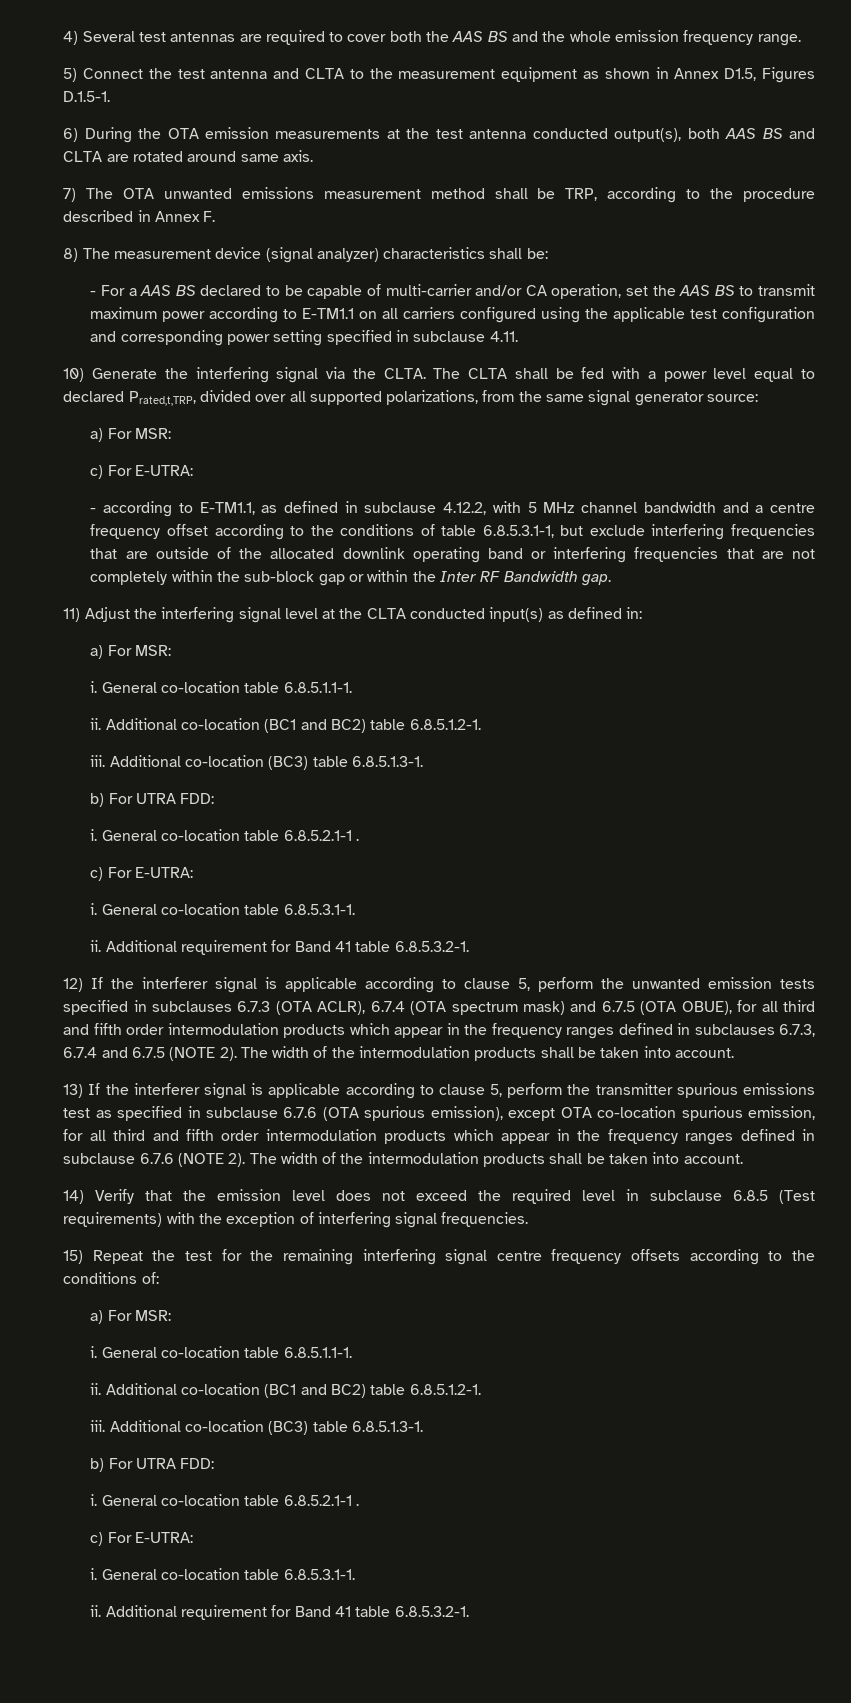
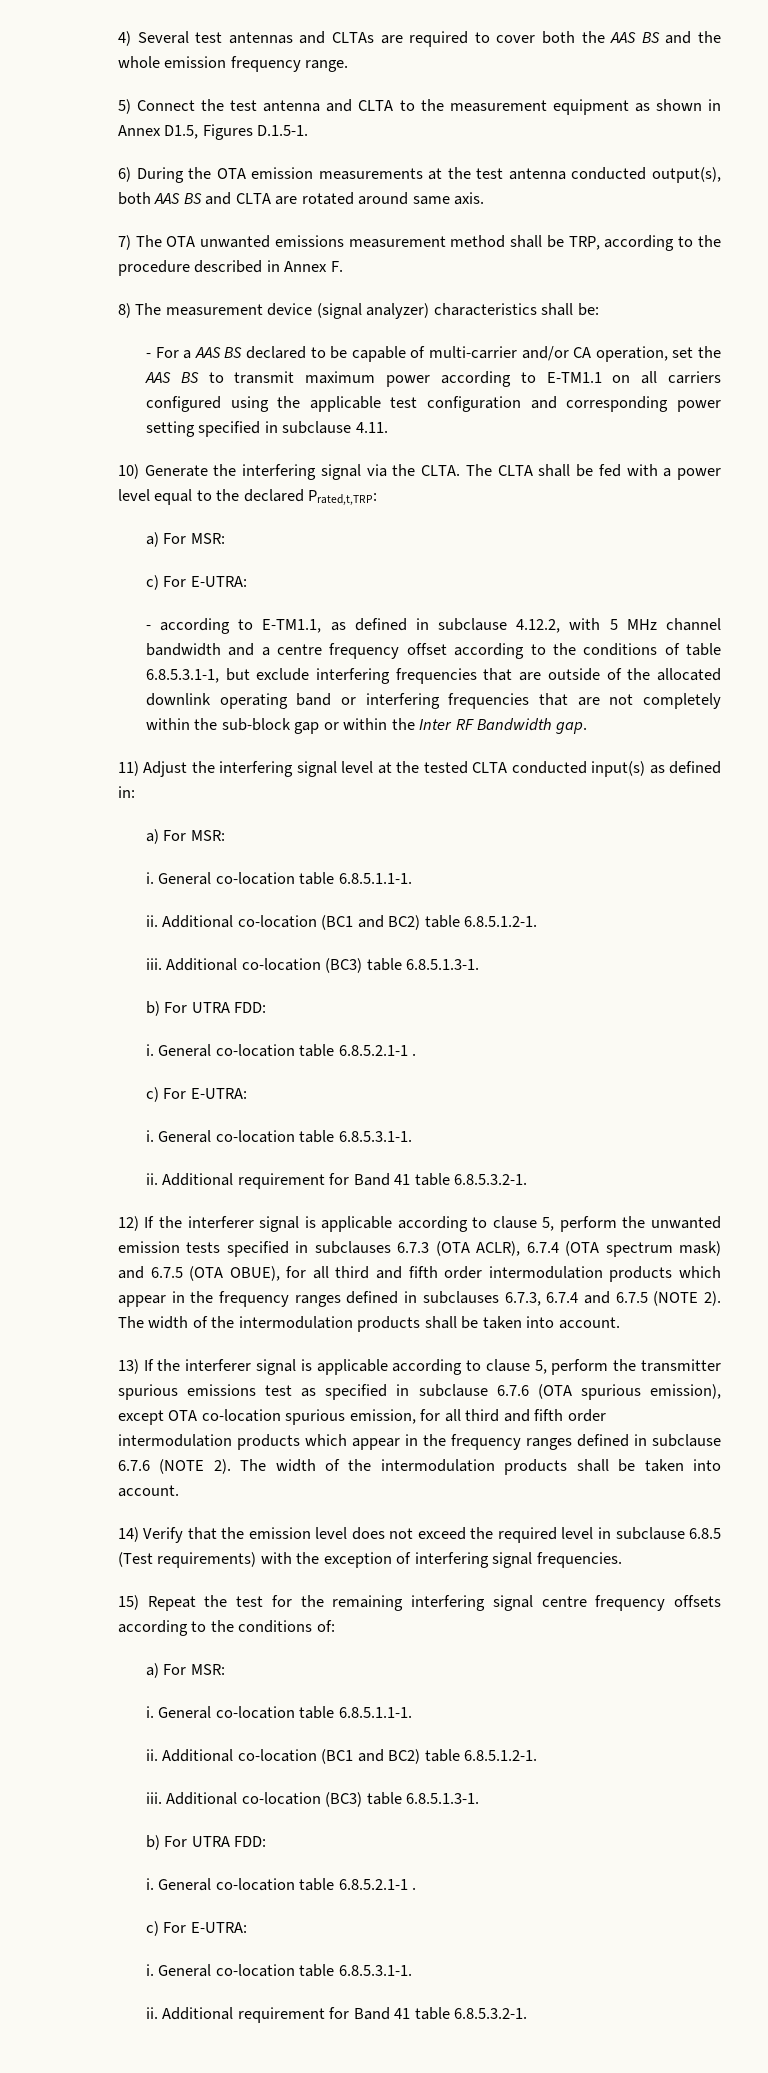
(236, 37) none -> [299,31,374,44] and CLTAs
[63,390,759,406] declared Prated,t,TRP, divided over all supported polarizations, from the same signal generator source: -> [216,489,378,505] the declared Prated,t,TRP:
(363, 613) none -> [423,761,468,774] tested

